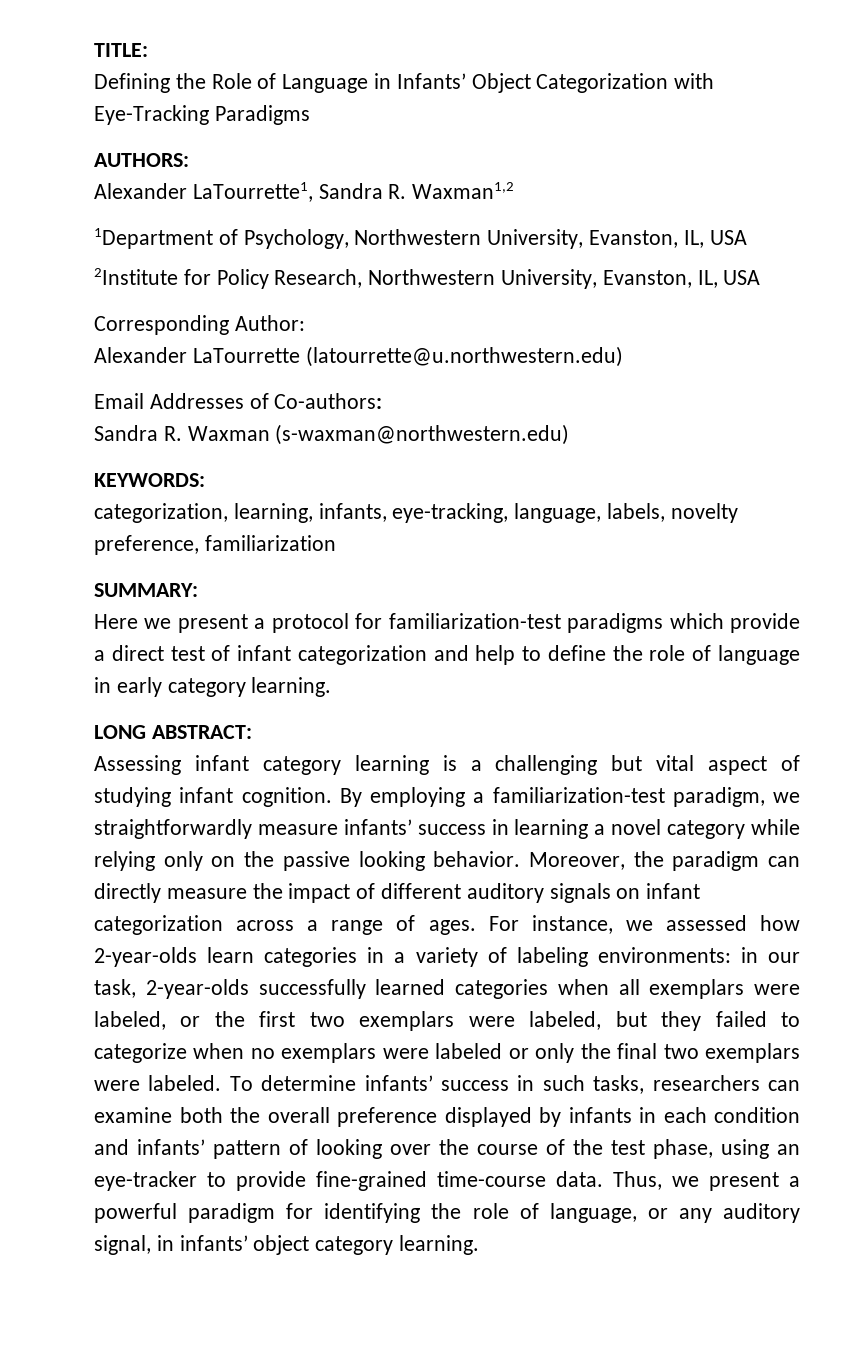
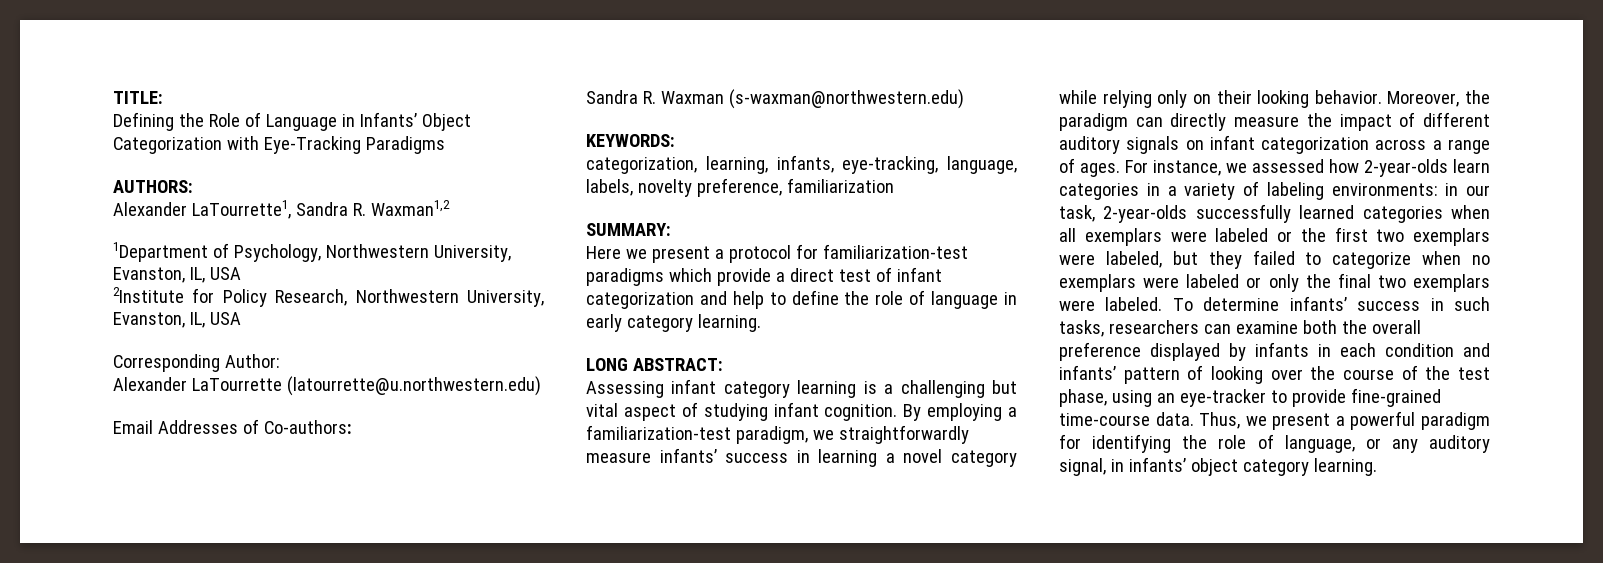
[244,851,350,871] the passive -> [1216,90,1252,104] their
[94,1011,166,1030] labeled, -> [1215,228,1269,242] labeled

